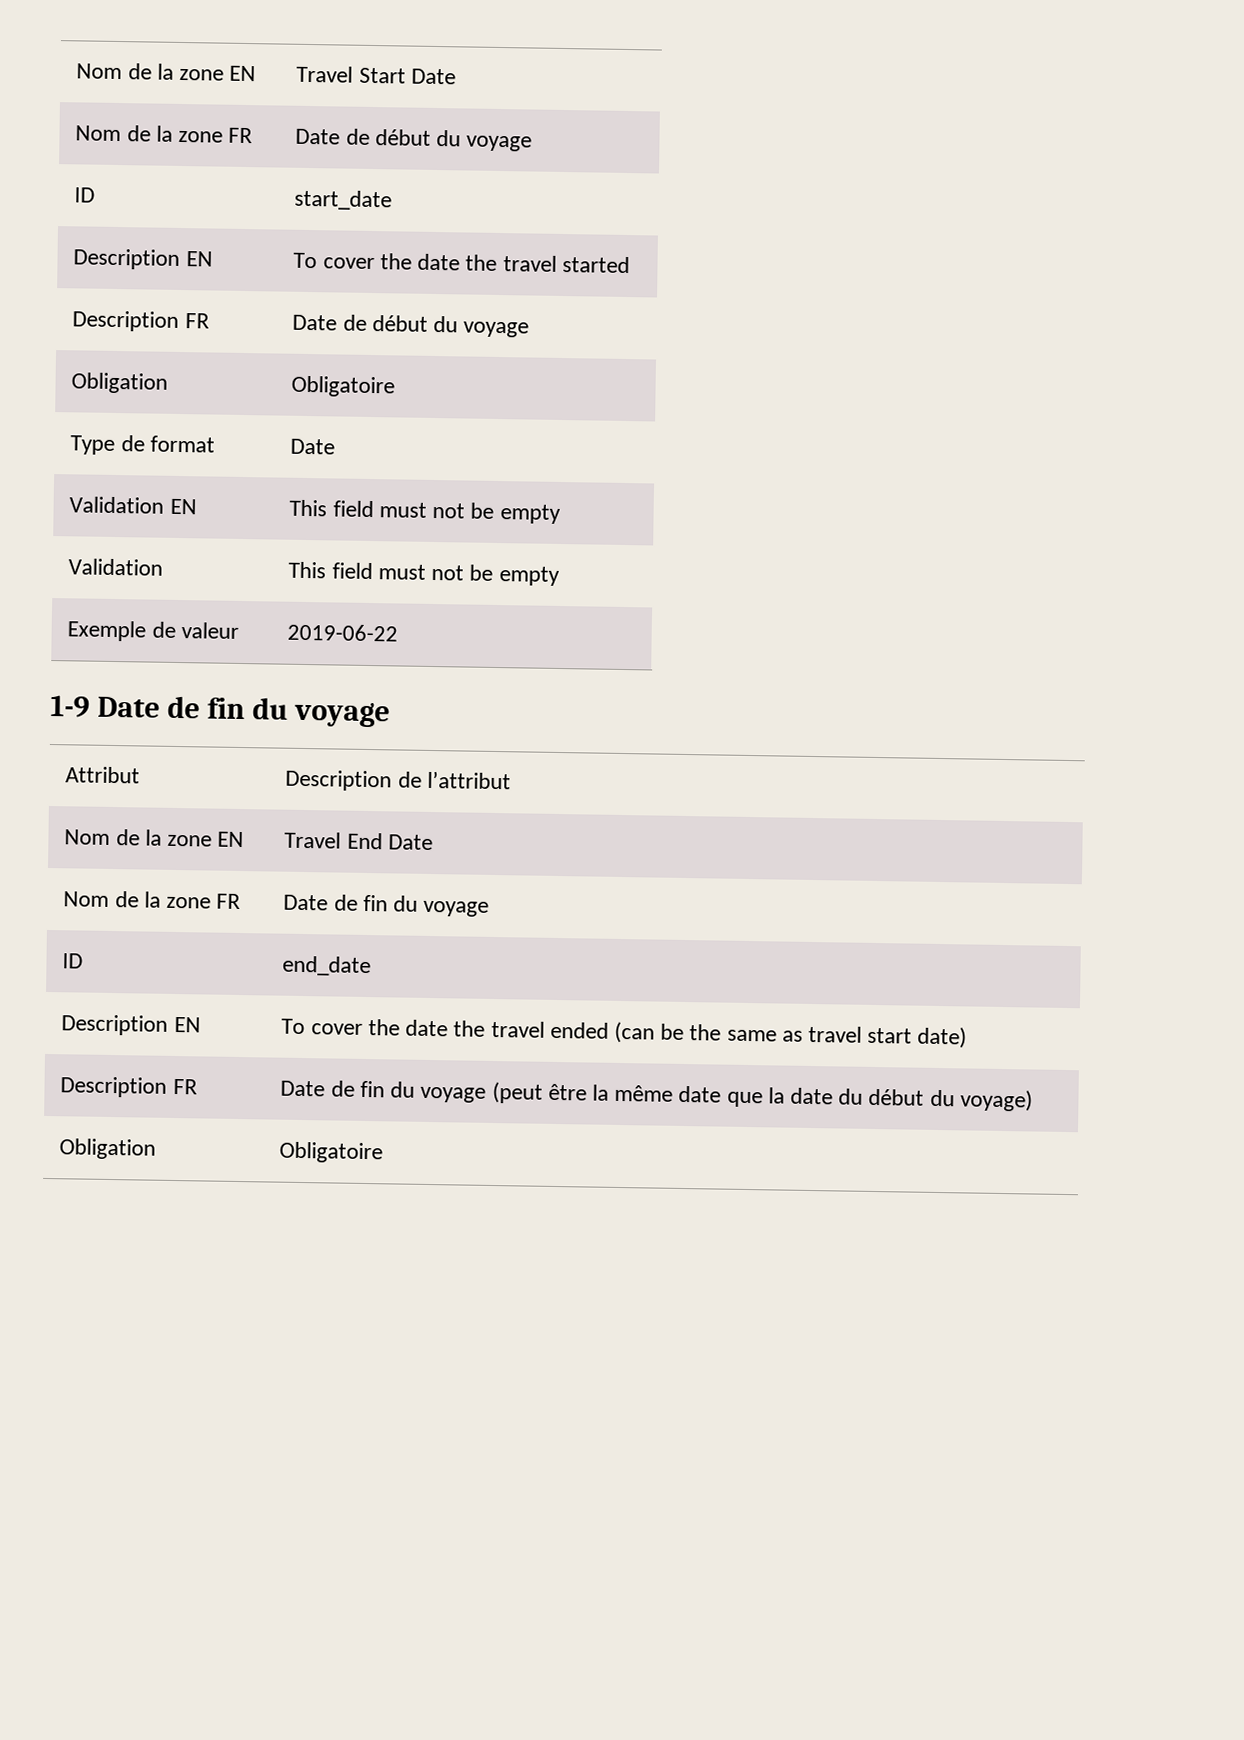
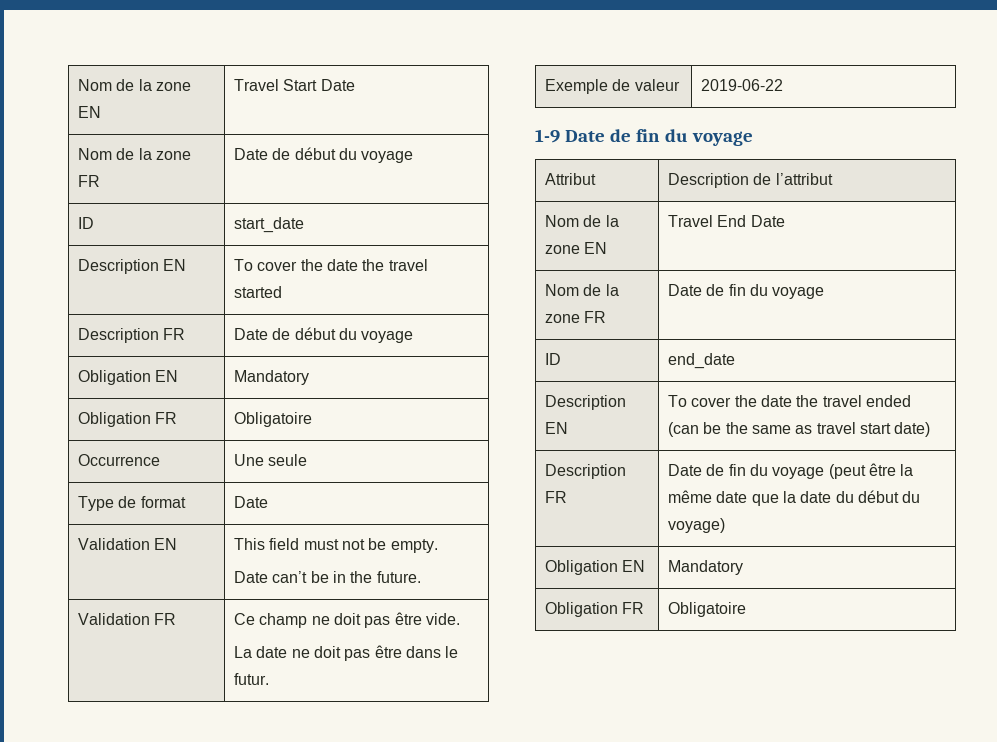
[291,375,396,398] | Obligatoire -> [155,370,179,382] [234,370,310,385] [78,412,178,427] [234,412,313,427] [78,454,161,466] [234,454,308,466] EN | Mandatory // Obligation FR | Obligatoire // Occurrence | Une seule
[499,504,561,524] [68,558,164,576] [288,561,560,586] empty // Validation | This field must not be empty -> [390,539,438,553] [234,571,421,583] [78,613,177,625] [234,612,461,628] [234,645,459,661] [234,673,270,685] empty. // Date can’t be in the future. // Validation FR | Ce champ ne doit pas être vide. // La date ne doit pas être dans le futur.
(157, 1149) none -> [622,560,646,572] [668,560,744,575] [545,602,645,617] EN | Mandatory // Obligation FR

